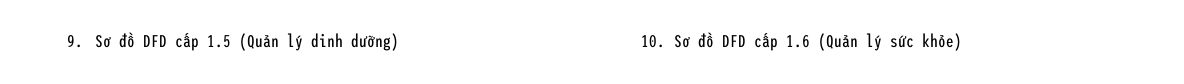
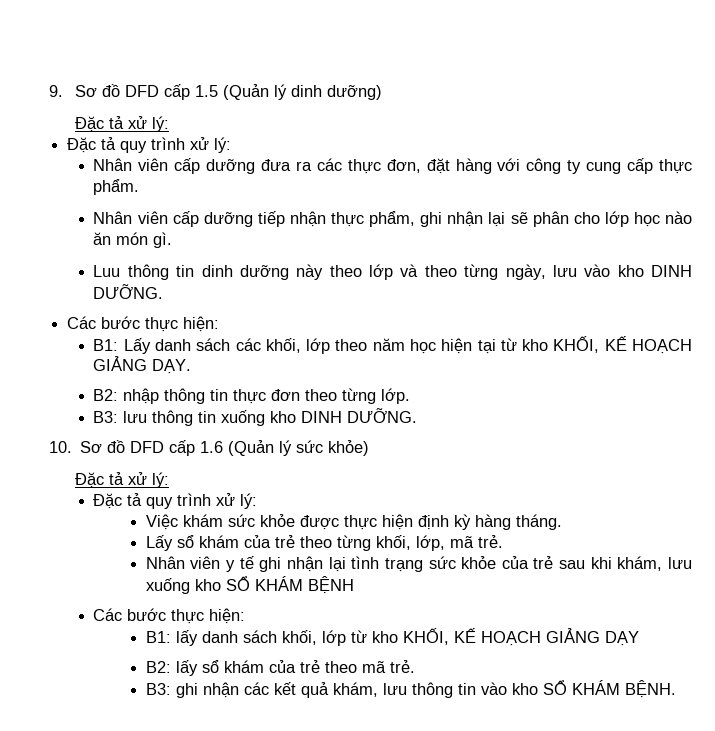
(399, 42) none -> [75,116,170,132] [67,137,232,153] [93,158,692,174] [93,179,140,195] [93,211,692,227] [93,232,173,248] [93,264,692,280] [93,284,164,299] [67,316,220,332] [93,336,692,354] [93,356,192,374] [93,388,411,404] [93,408,418,426] // Đặc tả xử lý: // Đặc tả quy trình xử lý: // Nhân viên cấp dưỡng đưa ra các thực đơn, đặt hàng với công ty cung cấp thực phẩm. // Nhân viên cấp dưỡng tiếp nhận thực phẩm, ghi nhận lại sẽ phân cho lớp học nào ăn món gì. // Luu thông tin dinh dưỡng này theo lớp và theo từng ngày, lưu vào kho DINH DƯỠNG. // Các bước thực hiện: // B1: Lấy danh sách các khối, lớp theo năm học hiện tại từ kho KHỐI, KẾ HOẠCH GIẢNG DẠY. // B2: nhập thông tin thực đơn theo từng lớp. // B3: lưu thông tin xuống kho DINH DƯỠNG.
(962, 42) none -> [75,472,170,488] [93,493,258,509] [145,514,562,530] [145,535,503,551] [145,556,693,572] [145,576,354,594] [93,608,246,624] [145,628,639,646] [145,660,415,676] [145,680,676,698] // Đặc tả xử lý: // Đặc tả quy trình xử lý: // Việc khám sức khỏe được thực hiện định kỳ hàng tháng. // Lấy sổ khám của trẻ theo từng khối, lớp, mã trẻ. // Nhân viên y tế ghi nhận lại tình trạng sức khỏe của trẻ sau khi khám, lưu xuống kho SỔ KHÁM BỆNH // Các bước thực hiện: // B1: lấy danh sách khối, lớp từ kho KHỐI, KẾ HOẠCH GIẢNG DẠY // B2: lấy sổ khám của trẻ theo mã trẻ. // B3: ghi nhận các kết quả khám, lưu thông tin vào kho SỔ KHÁM BỆNH.

